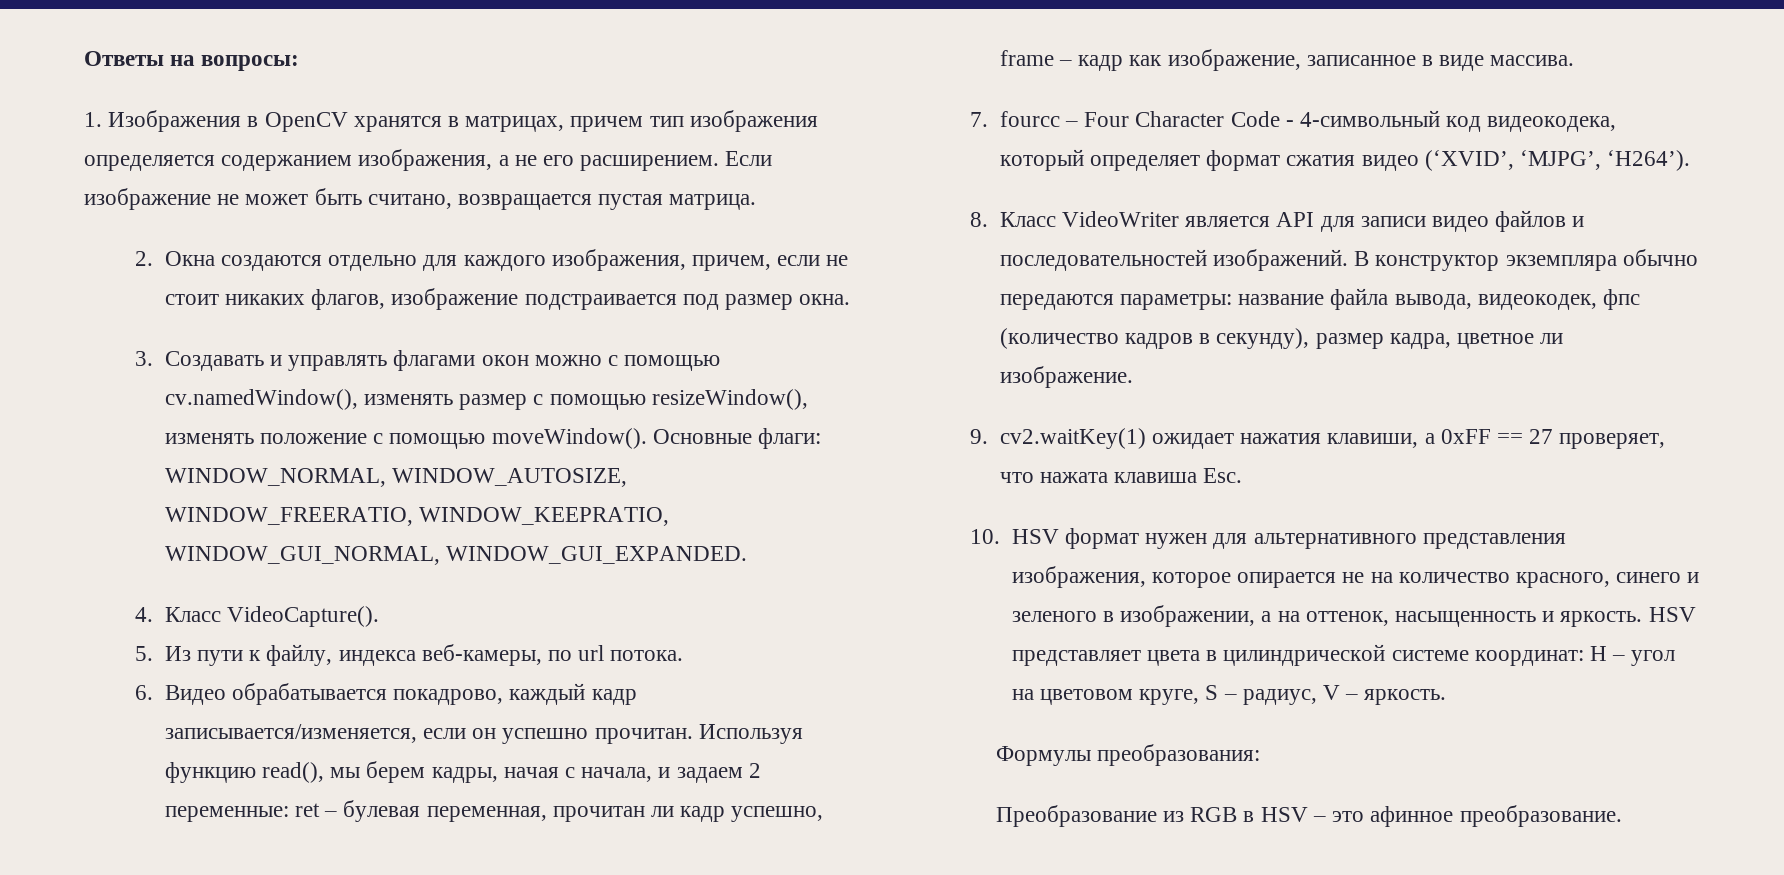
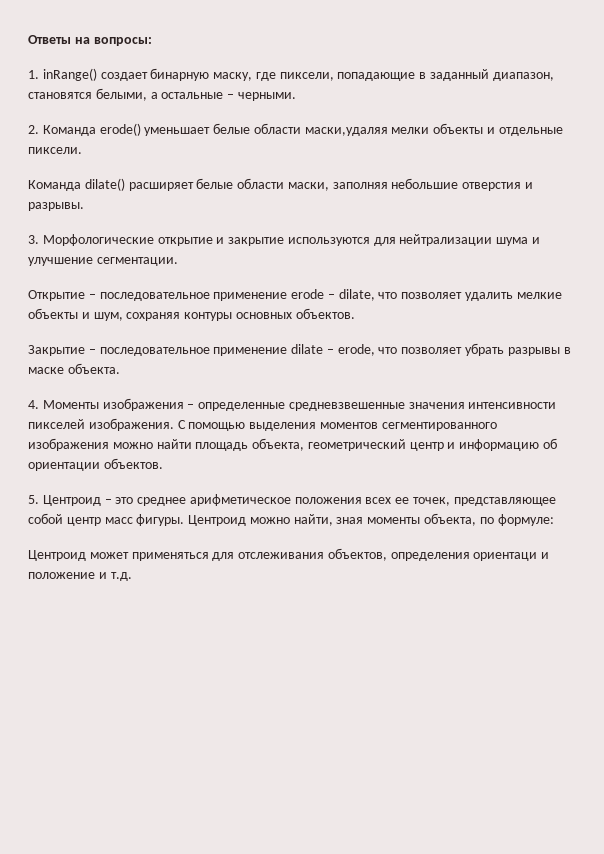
[108,110,818,132] [84,149,773,171] [84,188,757,210] [135,249,849,271] [164,288,851,310] [135,350,721,371] [164,389,808,410] [164,428,821,449] [164,468,627,487] [164,507,669,526] [164,546,747,565] [135,606,379,627] [135,644,684,666] [135,683,637,705] [164,724,803,744] [164,761,761,783] [164,800,824,822] [999,49,1575,71] [970,110,1617,132] [999,149,1691,171] [970,210,1585,232] [999,249,1698,271] [999,288,1640,310] [999,328,1564,349] [999,366,1133,388] [970,428,1666,449] [999,468,1243,483] [970,528,1566,549] [1011,566,1700,588] [1011,605,1696,627] [1011,644,1676,666] [1011,685,1447,705] [995,744,1261,766] [995,805,1622,827] Изображения в OpenCV хранятся в матрицах, причем тип изображения определяется содержанием изображения, а не его расширением. Если изображение не может быть считано, возвращается пустая матрица. // 2. Окна создаются отдельно для каждого изображения, причем, если не стоит никаких флагов, изображение подстраивается под размер окна. // 3. Создавать и управлять флагами окон можно с помощью cv.namedWindow(), изменять размер с помощью resizeWindow(), изменять положение с помощью moveWindow(). Основные флаги: WINDOW_NORMAL, WINDOW_AUTOSIZE, WINDOW_FREERATIO, WINDOW_KEEPRATIO, WINDOW_GUI_NORMAL, WINDOW_GUI_EXPANDED. // 4. Класс VideoCapture(). // 5. Из пути к файлу, индекса веб-камеры, по url потока. // 6. Видео обрабатывается покадрово, каждый кадр записывается/изменяется, если он успешно прочитан. Используя функцию read(), мы берем кадры, начая с начала, и задаем 2 переменные: ret – булевая переменная, прочитан ли кадр успешно, frame – кадр как изображение, записанное в виде массива. // 7. fourcc – Four Character Code - 4-символьный код видеокодека, который определяет формат сжатия видео (‘XVID’, ‘MJPG’, ‘H264’). // 8. Класс VideoWriter является API для записи видео файлов и последовательностей изображений. В конструктор экземпляра обычно передаются параметры: название файла вывода, видеокодек, фпс (количество кадров в секунду), размер кадра, цветное ли изображение. // 9. cv2.waitKey(1) ожидает нажатия клавиши, а 0xFF == 27 проверяет, что нажата клавиша Esc. // 10. HSV формат нужен для альтернативного представления изображения, которое опирается не на количество красного, синего и зеленого в изображении, а на оттенок, насыщенность и яркость. HSV представляет цвета в цилиндрической системе координат: H – угол на цветовом круге, S – радиус, V – яркость. // Формулы преобразования: // Преобразование из RGB в HSV – это афинное преобразование. -> [42,68,554,81] [28,88,296,101] [28,123,563,136] [28,147,82,154] [28,178,534,191] [28,202,84,211] [28,234,541,246] [28,257,178,266] [28,289,562,301] [28,308,355,321] [28,343,571,356] [28,363,120,374] [28,398,557,411] [28,418,497,431] [28,438,558,451] [28,458,163,471] [28,494,556,506] [28,513,554,526] [28,548,550,561] [28,572,132,581] inRange() создает бинарную маску, где пиксели, попадающие в заданный диапазон, становятся белыми, а остальные – черными. // 2. Команда erode() уменьшает белые области маски,удаляя мелки объекты и отдельные пиксели. // Команда dilate() расширяет белые области маски, заполняя небольшие отверстия и разрывы. // 3. Морфологические открытие и закрытие используются для нейтрализации шума и улучшение сегментации. // Открытие – последовательное применение erode – dilate, что позволяет удалить мелкие объекты и шум, сохраняя контуры основных объектов. // Закрытие – последовательное применение dilate – erode, что позволяет убрать разрывы в маске объекта. // 4. Моменты изображения – определенные средневзвешенные значения интенсивности пикселей изображения. С помощью выделения моментов сегментированного изображения можно найти площадь объекта, геометрический центр и информацию об ориентации объектов. // 5. Центроид – это среднее арифметическое положения всех ее точек, представляющее собой центр масс фигуры. Центроид можно найти, зная моменты объекта, по формуле: // Центроид может применяться для отслеживания объектов, определения ориентаци и положение и т.д.

